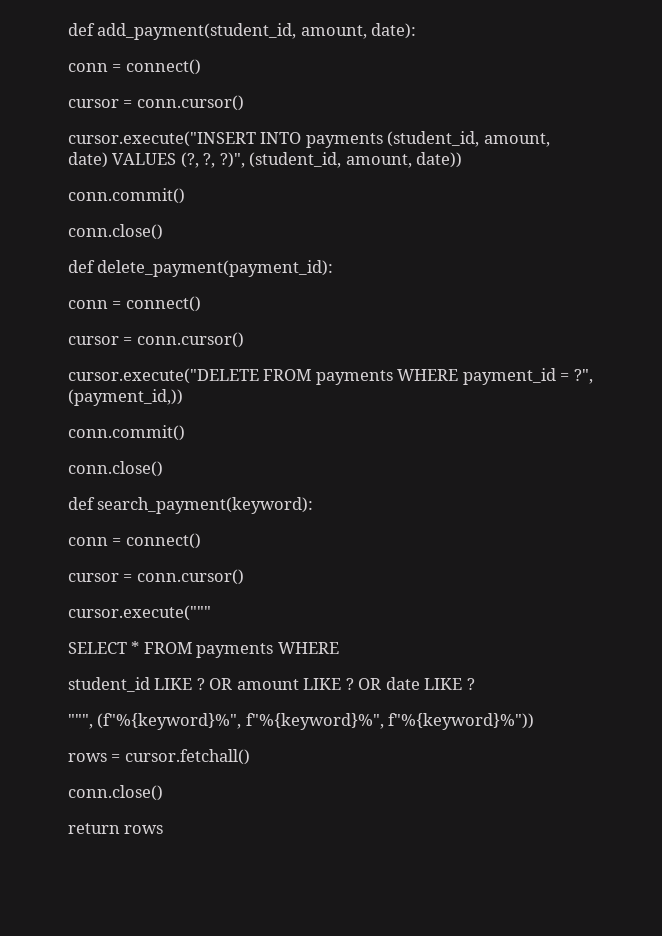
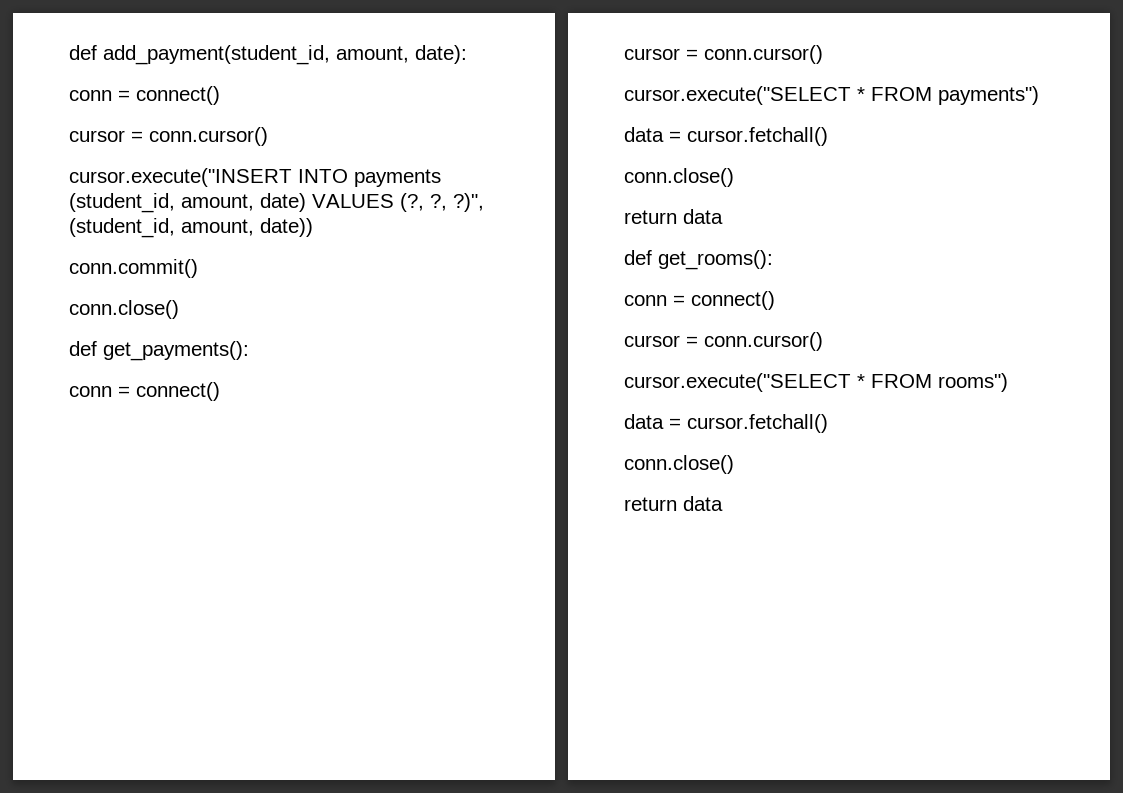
[97,260,334,277] [68,296,201,312] [68,332,244,348] [68,368,593,385] [68,389,183,406] [68,425,185,441] [68,461,163,477] [68,497,314,514] [68,533,201,549] [68,569,244,585] [68,605,211,621] [68,641,339,658] [68,677,475,692] [68,713,535,730] [68,749,250,765] [68,785,163,801] [68,823,164,834] delete_payment(payment_id): // conn = connect() // cursor = conn.cursor() // cursor.execute("DELETE FROM payments WHERE payment_id = ?", (payment_id,)) // conn.commit() // conn.close() // def search_payment(keyword): // conn = connect() // cursor = conn.cursor() // cursor.execute(""" // SELECT * FROM payments WHERE // student_id LIKE ? OR amount LIKE ? OR date LIKE ? // """, (f"%{keyword}%", f"%{keyword}%", f"%{keyword}%")) // rows = cursor.fetchall() // conn.close() // return rows -> [103,341,249,361] [69,382,220,401] [624,45,823,64] [624,86,1039,105] [624,127,828,146] [624,168,734,187] [624,209,723,224] [624,250,773,270] [624,291,775,310] [624,332,823,351] [624,373,1008,392] [624,414,828,433] [624,455,734,474] [624,496,723,511] get_payments(): // conn = connect() // cursor = conn.cursor() // cursor.execute("SELECT * FROM payments") // data = cursor.fetchall() // conn.close() // return data // def get_rooms(): // conn = connect() // cursor = conn.cursor() // cursor.execute("SELECT * FROM rooms") // data = cursor.fetchall() // conn.close() // return data

